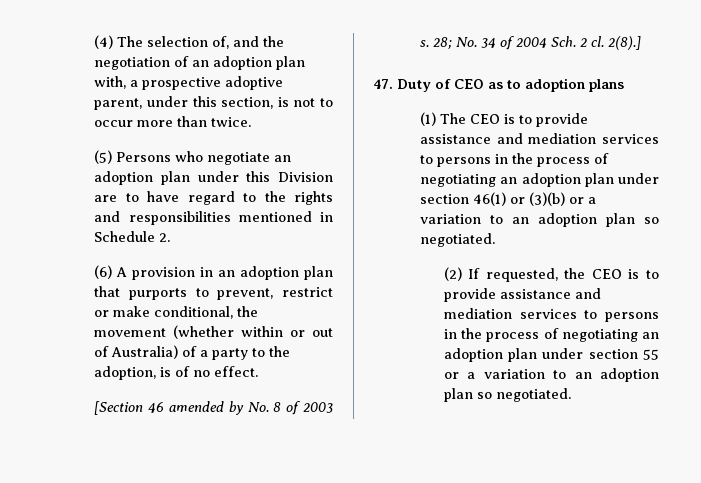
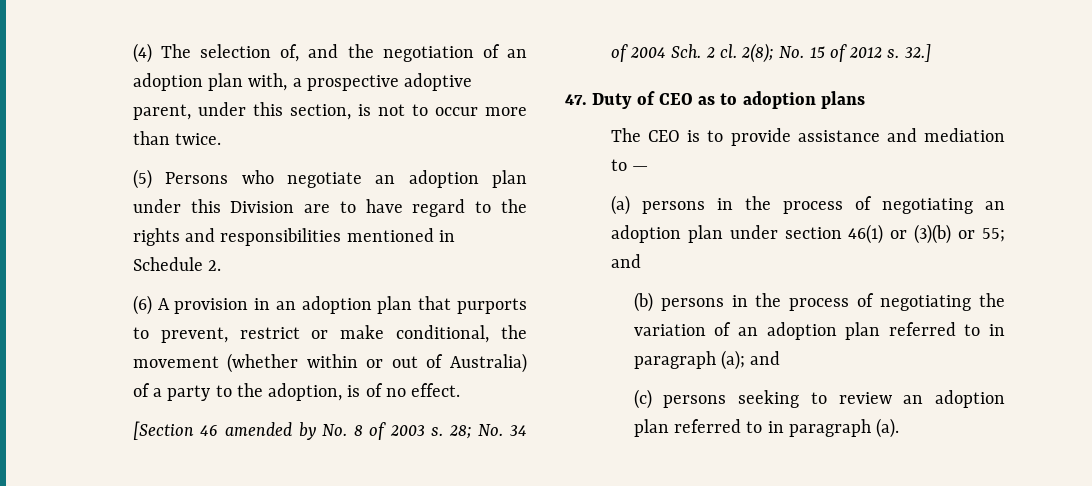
[608,36,642,50] 2(8).] -> [741,43,931,63] 2(8); No. 15 of 2012 s. 32.]
[420,112,437,126] (1) -> (865, 100) none
[602,134,659,144] [420,155,434,164] services to -> [610,159,649,171] [610,195,630,215] to — // (a)
[588,197,597,204] [420,213,659,227] [420,233,496,247] [443,267,659,282] [443,288,601,302] [443,308,659,322] [443,328,659,342] [443,348,659,362] [443,368,659,382] [443,388,571,402] a variation to an adoption plan so negotiated. // (2) If requested, the CEO is to provide assistance and mediation services to persons in the process of negotiating an adoption plan under section 55 or a variation to an adoption plan so negotiated. -> [982,228,1005,242] [610,254,641,268] [633,292,1005,312] [633,322,1005,340] [633,350,781,370] [633,389,1005,409] [633,418,900,438] 55; and // (b) persons in the process of negotiating the variation of an adoption plan referred to in paragraph (a); and // (c) persons seeking to review an adoption plan referred to in paragraph (a).

